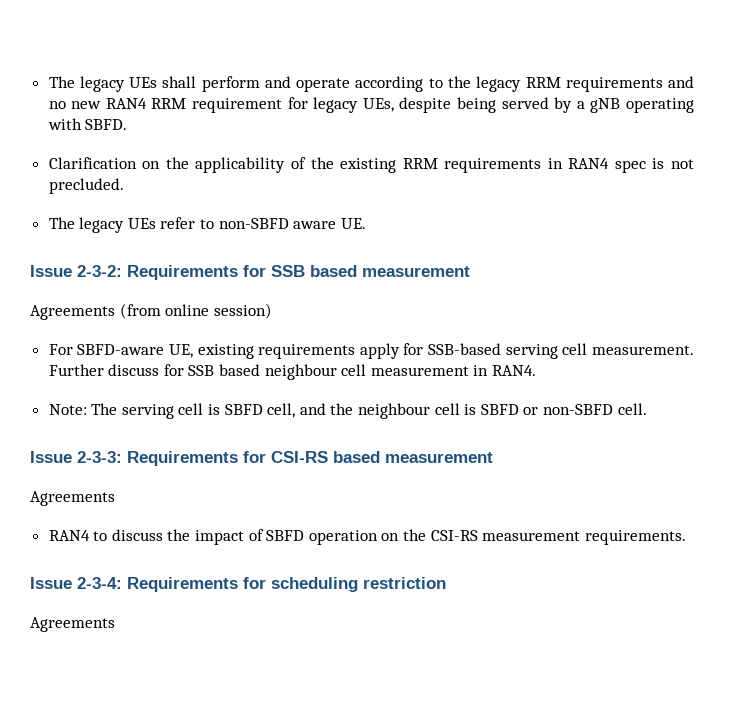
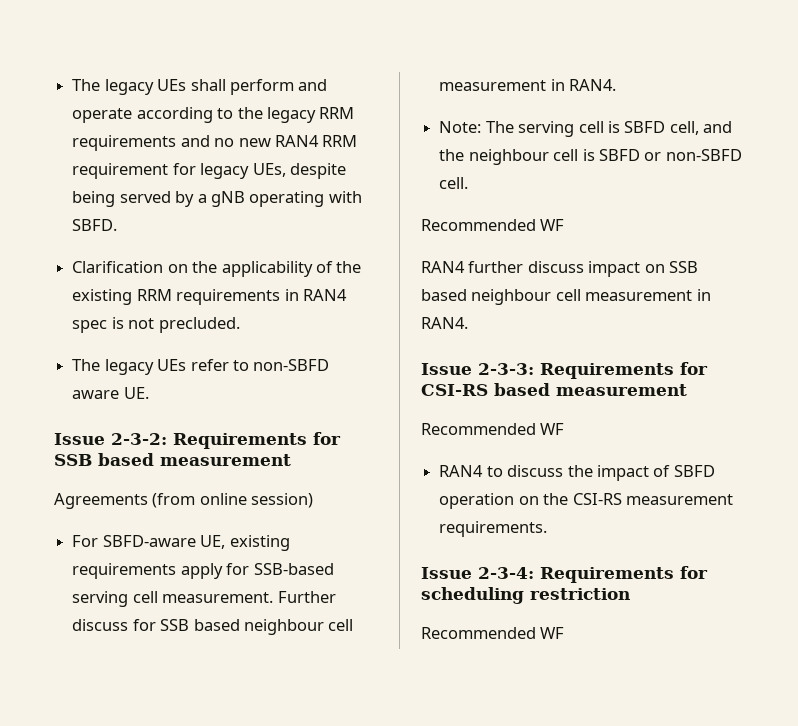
(647, 409) none -> [421,219,565,231] [421,261,699,277] [421,289,711,305] [421,317,468,329] // Recommended WF // RAN4 further discuss impact on SSB based neighbour cell measurement in RAN4.
[30,491,115,506] Agreements -> [421,423,565,435] Recommended WF
[30,617,115,632] Agreements -> [421,627,565,639] Recommended WF

